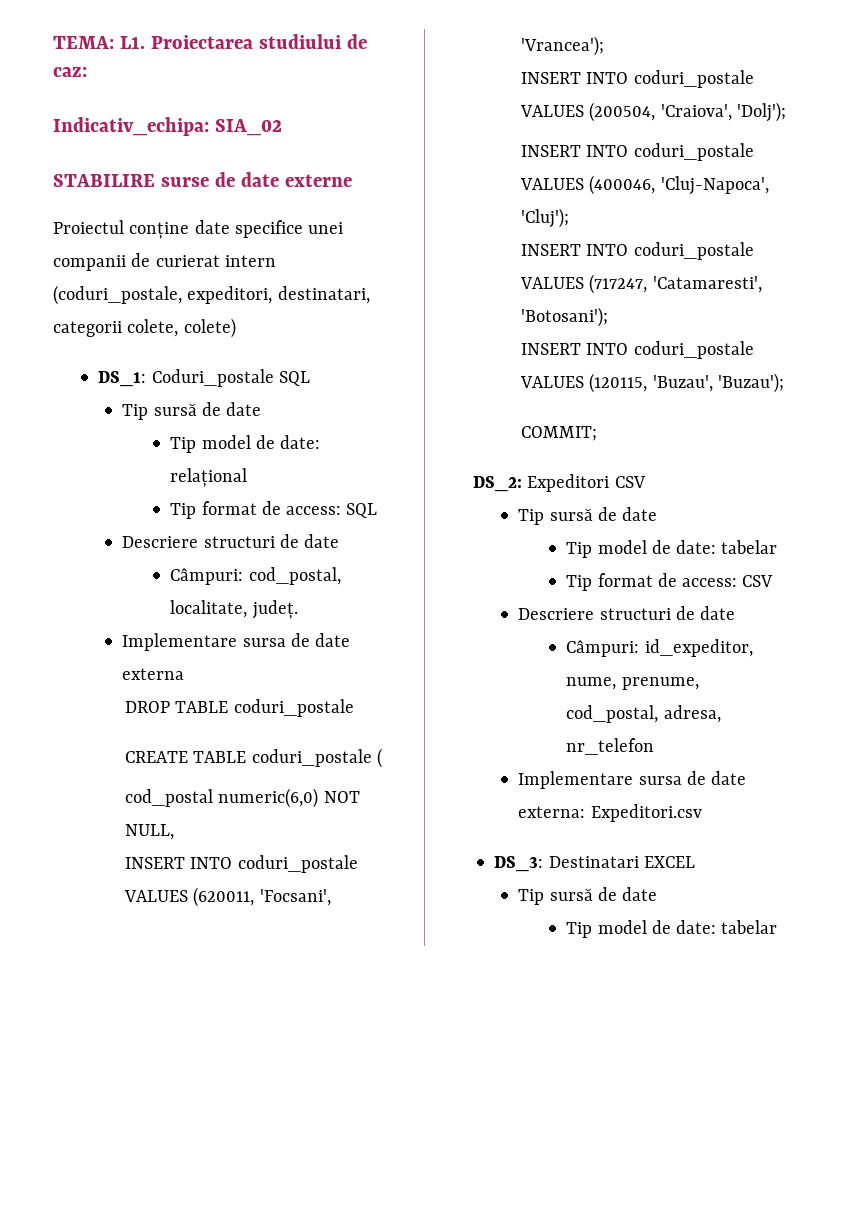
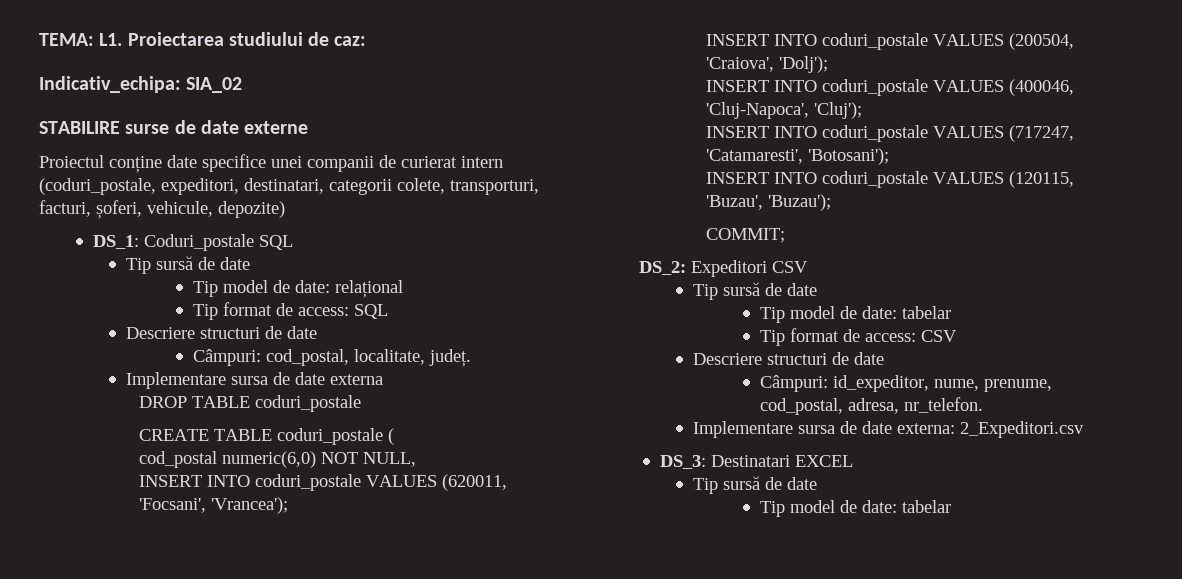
[183,318,236,338] colete) -> [450,179,539,195] [39,200,285,219] transporturi, facturi, șoferi, vehicule, depozite)
[566,738,655,755] nr_telefon -> [903,397,983,413] nr_telefon.
[590,804,702,822] Expeditori.csv -> [959,421,1084,438] 2_Expeditori.csv

